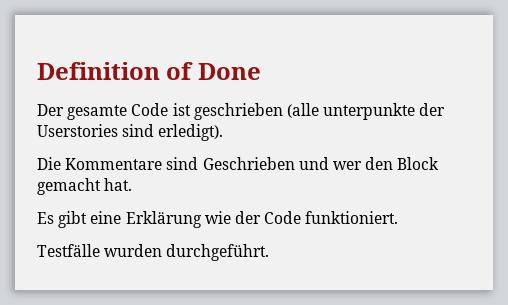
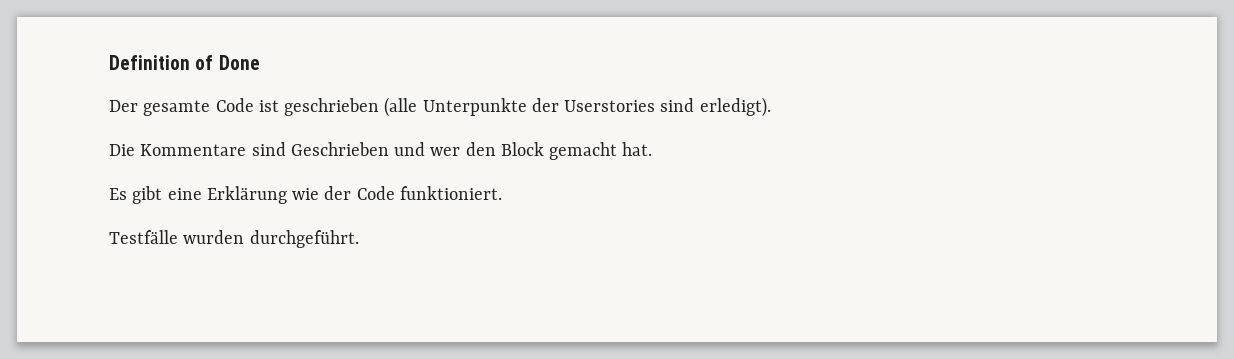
[323,103,416,120] unterpunkte -> [422,98,527,116] Unterpunkte

